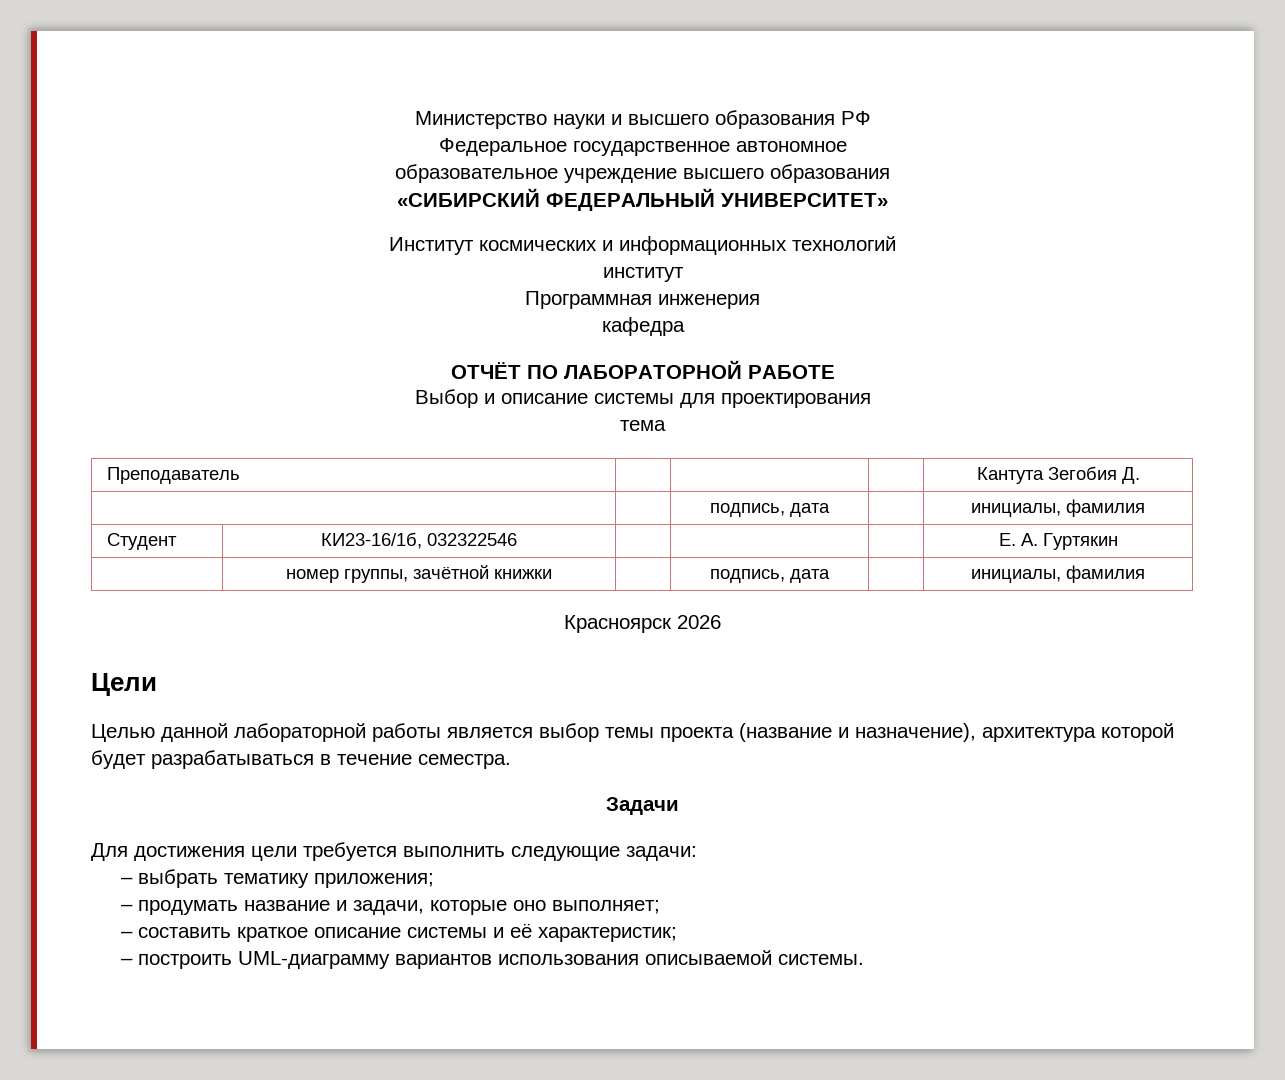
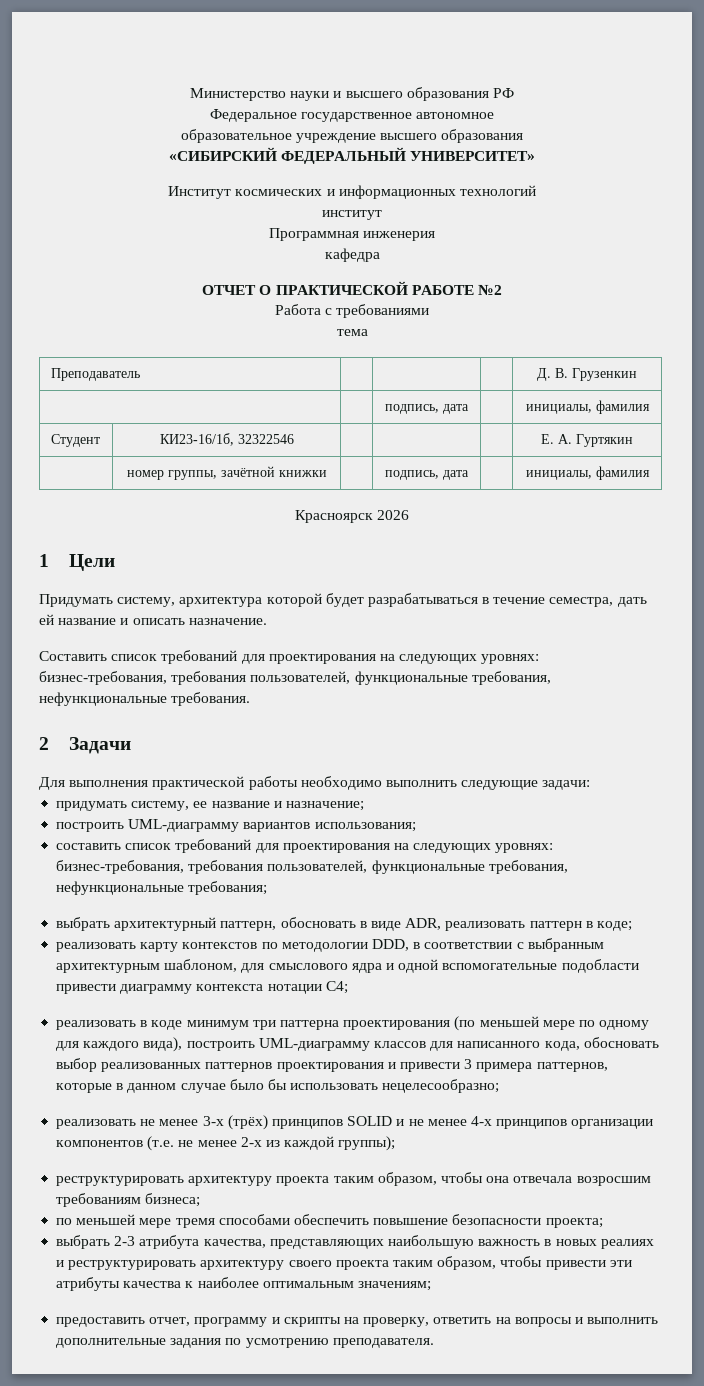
[450,360,835,379] [414,389,871,408] ОТЧЁТ ПО ЛАБОРАТОРНОЙ РАБОТЕ // Выбор и описание системы для проектирования -> [202,281,502,295] [274,304,430,318] ОТЧЕТ О ПРАКТИЧЕСКОЙ РАБОТЕ №2 // Работа с требованиями
[976,466,1117,484] Кантута Зегобия -> (140, 374) none
(1140, 475) none -> [555,368,637,381] В. Грузенкин
[427,533,517,546] 032322546 -> [237,434,294,444] 32322546
(721, 622) none -> [39,554,49,567] 1
[91,723,976,742] Целью данной лабораторной работы является выбор темы проекта (название и назначение), -> [39,594,176,607] Придумать систему,
[418,754,511,769] [606,797,679,815] [91,842,697,861] [120,869,434,888] [120,900,660,915] [120,923,677,942] [120,950,864,969] семестра. // Задачи // Для достижения цели требуется выполнить следующие задачи: // – выбрать тематику приложения; // – продумать название и задачи, которые оно выполняет; // – составить краткое описание системы и её характеристик; // – построить UML-диаграмму вариантов использования описываемой системы. -> [549,597,647,607] [39,614,267,625] [39,650,540,664] [39,671,551,685] [39,692,251,706] [39,737,132,754] [39,776,591,790] [56,801,364,811] [56,819,416,832] [56,839,554,853] [56,860,568,874] [56,881,268,895] [56,917,632,931] [56,938,604,952] [56,959,639,973] [56,981,348,994] [56,1016,650,1031] [56,1037,659,1052] [56,1058,608,1072] [56,1079,500,1093] [56,1115,654,1130] [56,1136,396,1151] [56,1172,651,1186] [56,1193,201,1207] [56,1214,603,1228] [56,1235,654,1249] [56,1256,632,1270] [56,1277,431,1291] [56,1317,659,1327] [56,1338,434,1348] семестра, дать ей название и описать назначение. // Составить список требований для проектирования на следующих уровнях: бизнес-требования, требования пользователей, функциональные требования, нефункциональные требования. // 2 Задачи // Для выполнения практической работы необходимо выполнить следующие задачи: // придумать систему, ее название и назначение; // построить UML-диаграмму вариантов использования; // составить список требований для проектирования на следующих уровнях: бизнес-требования, требования пользователей, функциональные требования, нефункциональные требования; // выбрать архитектурный паттерн, обосновать в виде ADR, реализовать паттерн в коде; // реализовать карту контекстов по методологии DDD, в соответствии с выбранным архитектурным шаблоном, для смыслового ядра и одной вспомогательные подобласти привести диаграмму контекста нотации C4; // реализовать в коде минимум три паттерна проектирования (по меньшей мере по одному для каждого вида), построить UML-диаграмму классов для написанного кода, обосновать выбор реализованных паттернов проектирования и привести 3 примера паттернов, которые в данном случае было бы использовать нецелесообразно; // реализовать не менее 3-х (трёх) принципов SOLID и не менее 4-х принципов организации компонентов (т.е. не менее 2-х из каждой группы); // реструктурировать архитектуру проекта таким образом, чтобы она отвечала возросшим требованиям бизнеса; // по меньшей мере тремя способами обеспечить повышение безопасности проекта; // выбрать 2-3 атрибута качества, представляющих наибольшую важность в новых реалиях и реструктурировать архитектуру своего проекта таким образом, чтобы привести эти атрибуты качества к наиболее оптимальным значениям; // предоставить отчет, программу и скрипты на проверку, ответить на вопросы и выполнить дополнительные задания по усмотрению преподавателя.

